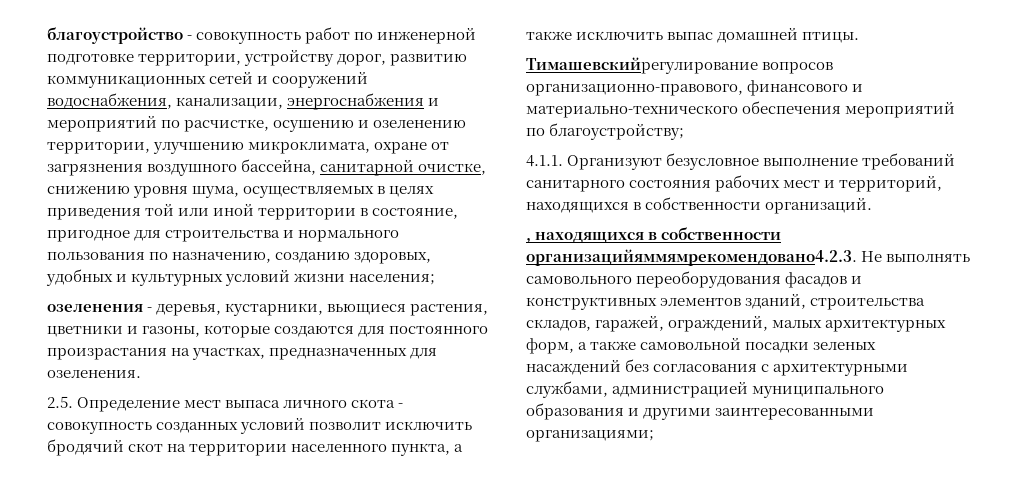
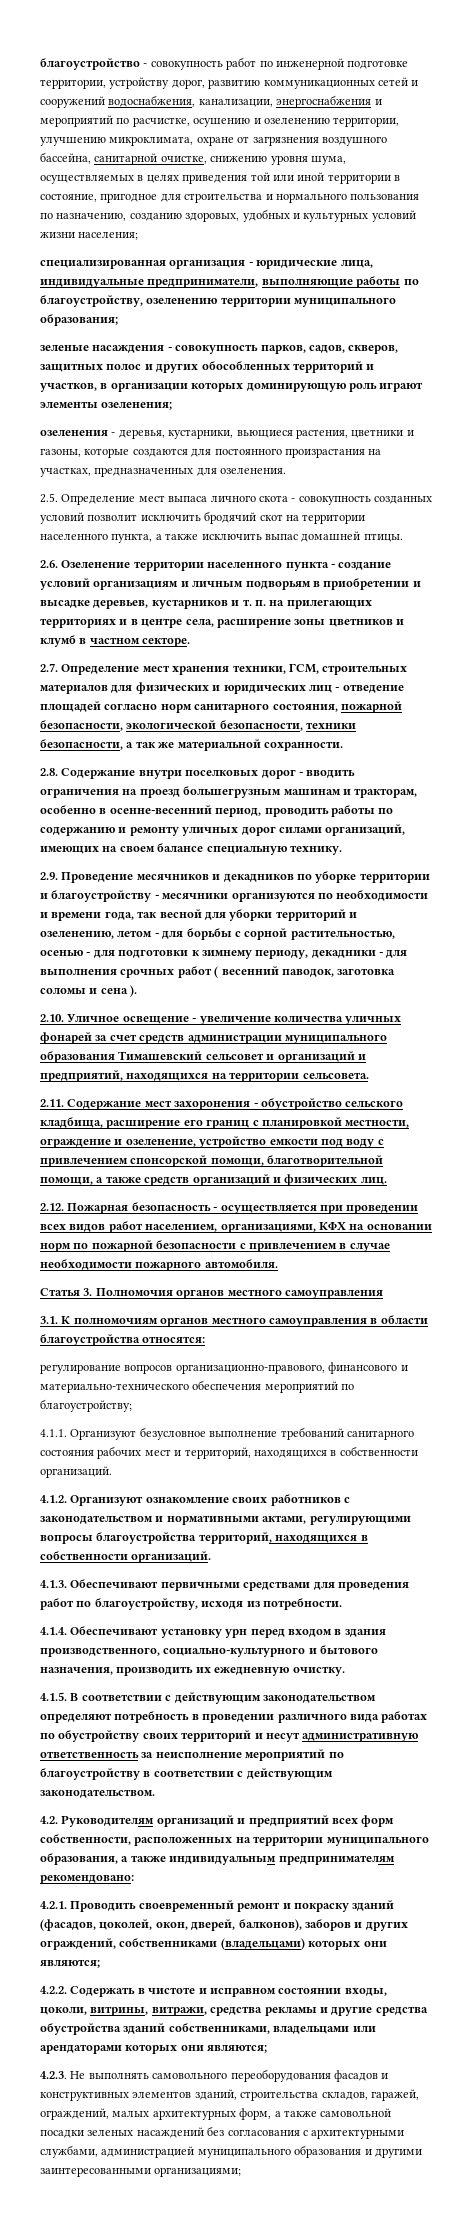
(436, 279) none -> [40,259,373,269] [40,276,419,288] [40,295,397,307] [40,314,118,326] [40,344,399,354] [40,361,375,373] [40,382,424,392] [40,401,173,410] // специализированная организация - юридические лица, индивидуальные предприниматели, выполняющие работы по благоустройству, озеленению территории муниципального образования; // зеленые насаждения - совокупность парков, садов, скверов, защитных полос и других обособленных территорий и участков, в организации которых доминирующую роль играют элементы озеленения;
[526,57,758,74] Тимашевскийрегулирование -> [40,560,392,571] [40,578,421,590] [40,599,372,609] [40,618,404,628] [40,635,191,647] [40,663,408,675] [40,682,404,694] [40,701,402,713] [40,720,357,731] [40,739,343,751] [40,768,356,779] [40,786,418,798] [40,805,394,817] [40,824,406,836] [40,843,342,855] [40,871,430,883] [40,890,429,902] [40,909,357,921] [40,928,395,940] [40,949,408,959] [40,966,396,978] [40,985,138,997] [40,1014,402,1025] [40,1032,387,1044] [40,1051,366,1063] [40,1070,369,1082] [40,1098,404,1110] [40,1117,410,1129] [40,1136,384,1148] [40,1155,384,1167] [40,1174,387,1186] [40,1202,419,1214] [40,1221,432,1233] [40,1240,390,1252] [40,1259,278,1271] [40,1288,383,1299] [40,1315,428,1327] [40,1334,206,1346] [40,1364,121,1374] 2.6. Озеленение территории населенного пункта - создание условий организациям и личным подворьям в приобретении и высадке деревьев, кустарников и т. п. на прилегающих территориях и в центре села, расширение зоны цветников и клумб в частном секторе. // 2.7. Определение мест хранения техники, ГСМ, строительных материалов для физических и юридических лиц - отведение площадей согласно норм санитарного состояния, пожарной безопасности, экологической безопасности, техники безопасности, а так же материальной сохранности. // 2.8. Содержание внутри поселковых дорог - вводить ограничения на проезд большегрузным машинам и тракторам, особенно в осенне-весенний период, проводить работы по содержанию и ремонту уличных дорог силами организаций, имеющих на своем балансе специальную технику. // 2.9. Проведение месячников и декадников по уборке территории и благоустройству - месячники организуются по необходимости и времени года, так весной для уборки территорий и озеленению, летом - для борьбы с сорной растительностью, осенью - для подготовки к зимнему периоду, декадники - для выполнения срочных работ ( весенний паводок, заготовка соломы и сена ). // 2.10. Уличное освещение - увеличение количества уличных фонарей за счет средств администрации муниципального образования Тимашевский сельсовет и организаций и предприятий, находящихся на территории сельсовета. // 2.11. Содержание мест захоронения - обустройство сельского кладбища, расширение его границ с планировкой местности, ограждение и озеленение, устройство емкости под воду с привлечением спонсорской помощи, благотворительной помощи, а также средств организаций и физических лиц. // 2.12. Пожарная безопасность - осуществляется при проведении всех видов работ населением, организациями, КФХ на основании норм по пожарной безопасности с привлечением в случае необходимости пожарного автомобиля. // Статья 3. Полномочия органов местного самоуправления // 3.1. К полномочиям органов местного самоуправления в области благоустройства относятся: // регулирование
[526,227,782,243] [526,249,857,266] , находящихся в собственности организацийяммямрекомендовано4.2.3. -> [40,1494,350,1506] [40,1515,411,1525] [40,1532,368,1544] [40,1551,212,1563] [40,1579,409,1591] [40,1598,342,1610] [40,1626,386,1638] [40,1645,379,1657] [40,1666,345,1676] [40,1692,376,1704] [40,1711,428,1723] [40,1730,419,1742] [40,1749,344,1761] [40,1768,333,1780] [40,1789,155,1799] [40,1815,395,1827] [40,1834,429,1846] [40,1853,395,1865] [40,1875,134,1884] [40,1900,395,1912] [40,1919,408,1931] [40,1938,387,1950] [40,1959,100,1968] [40,1986,387,1997] [40,2006,428,2016] [40,2023,376,2035] [40,2044,268,2054] [40,2071,67,2079] 4.1.2. Организуют ознакомление своих работников с законодательством и нормативными актами, регулирующими вопросы благоустройства территорий, находящихся в собственности организаций. // 4.1.3. Обеспечивают первичными средствами для проведения работ по благоустройству, исходя из потребности. // 4.1.4. Обеспечивают установку урн перед входом в здания производственного, социально-культурного и бытового назначения, производить их ежедневную очистку. // 4.1.5. В соответствии с действующим законодательством определяют потребность в проведении различного вида работах по обустройству своих территорий и несут административную ответственность за неисполнение мероприятий по благоустройству в соответствии с действующим законодательством. // 4.2. Руководителям организаций и предприятий всех форм собственности, расположенных на территории муниципального образования, а также индивидуальным предпринимателям рекомендовано: // 4.2.1. Проводить своевременный ремонт и покраску зданий (фасадов, цоколей, окон, дверей, балконов), заборов и других ограждений, собственниками (владельцами) которых они являются; // 4.2.2. Содержать в чистоте и исправном состоянии входы, цоколи, витрины, витражи, средства рекламы и другие средства обустройства зданий собственниками, владельцами или арендаторами которых они являются; // 4.2.3.

